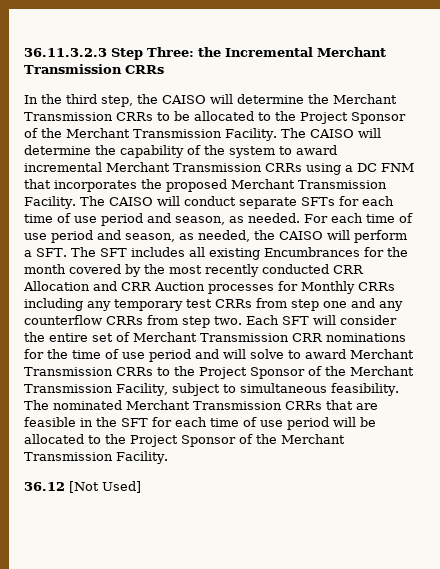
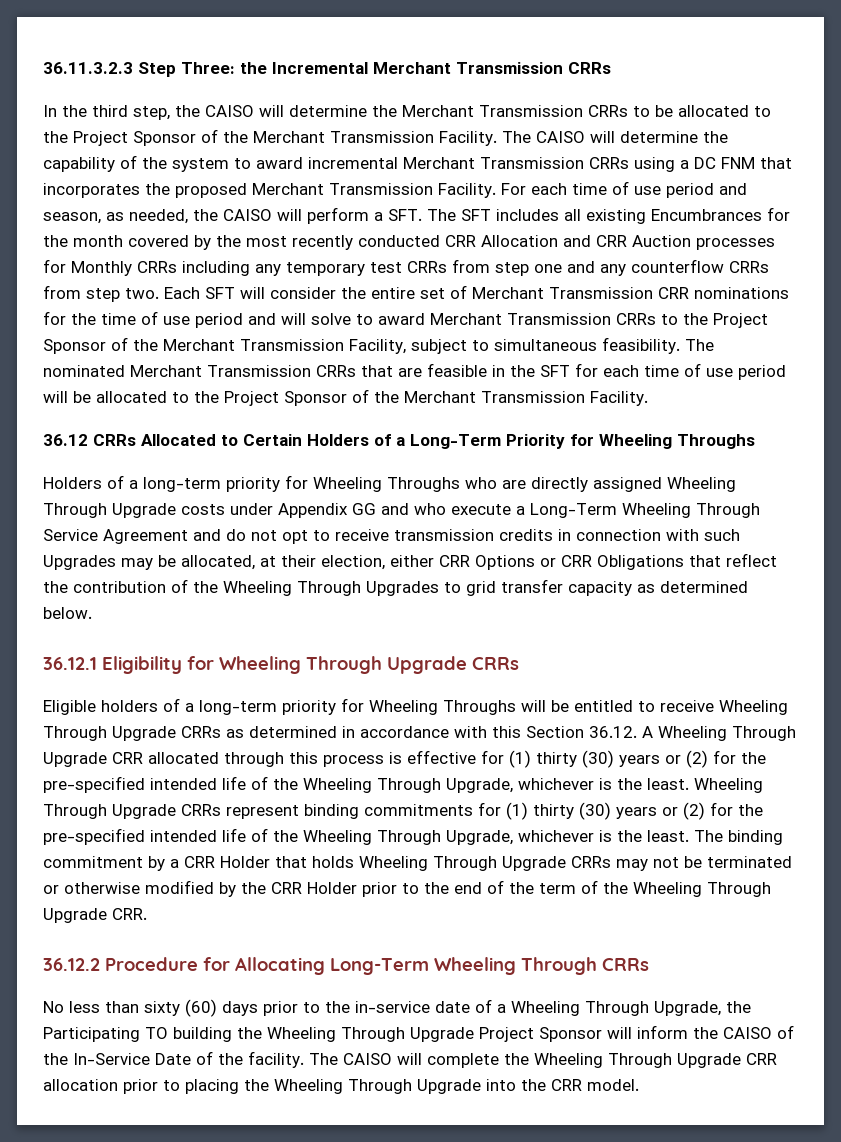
[79,196,394,209] [24,213,300,226] The CAISO will conduct separate SFTs for each time of use period and season, as needed. -> (496, 190) none
[69,481,141,493] [Not Used] -> [93,434,755,449] [43,475,736,492] [43,503,760,518] [43,529,740,544] [43,553,777,570] [43,579,748,596] [43,607,92,619] [43,656,519,674] [43,698,788,715] [43,726,796,741] [43,750,766,768] [43,776,763,793] [43,802,763,820] [43,828,783,845] [43,856,792,871] [43,880,771,897] [43,908,147,923] [43,957,649,975] [43,999,751,1017] [43,1025,794,1042] [43,1051,777,1068] [43,1079,639,1094] CRRs Allocated to Certain Holders of a Long-Term Priority for Wheeling Throughs // Holders of a long-term priority for Wheeling Throughs who are directly assigned Wheeling Through Upgrade costs under Appendix GG and who execute a Long-Term Wheeling Through Service Agreement and do not opt to receive transmission credits in connection with such Upgrades may be allocated, at their election, either CRR Options or CRR Obligations that reflect the contribution of the Wheeling Through Upgrades to grid transfer capacity as determined below. // 36.12.1 Eligibility for Wheeling Through Upgrade CRRs // Eligible holders of a long-term priority for Wheeling Throughs will be entitled to receive Wheeling Through Upgrade CRRs as determined in accordance with this Section 36.12. A Wheeling Through Upgrade CRR allocated through this process is effective for (1) thirty (30) years or (2) for the pre-specified intended life of the Wheeling Through Upgrade, whichever is the least. Wheeling Through Upgrade CRRs represent binding commitments for (1) thirty (30) years or (2) for the pre-specified intended life of the Wheeling Through Upgrade, whichever is the least. The binding commitment by a CRR Holder that holds Wheeling Through Upgrade CRRs may not be terminated or otherwise modified by the CRR Holder prior to the end of the term of the Wheeling Through Upgrade CRR. // 36.12.2 Procedure for Allocating Long-Term Wheeling Through CRRs // No less than sixty (60) days prior to the in-service date of a Wheeling Through Upgrade, the Participating TO building the Wheeling Through Upgrade Project Sponsor will inform the CAISO of the In-Service Date of the facility. The CAISO will complete the Wheeling Through Upgrade CRR allocation prior to placing the Wheeling Through Upgrade into the CRR model.

